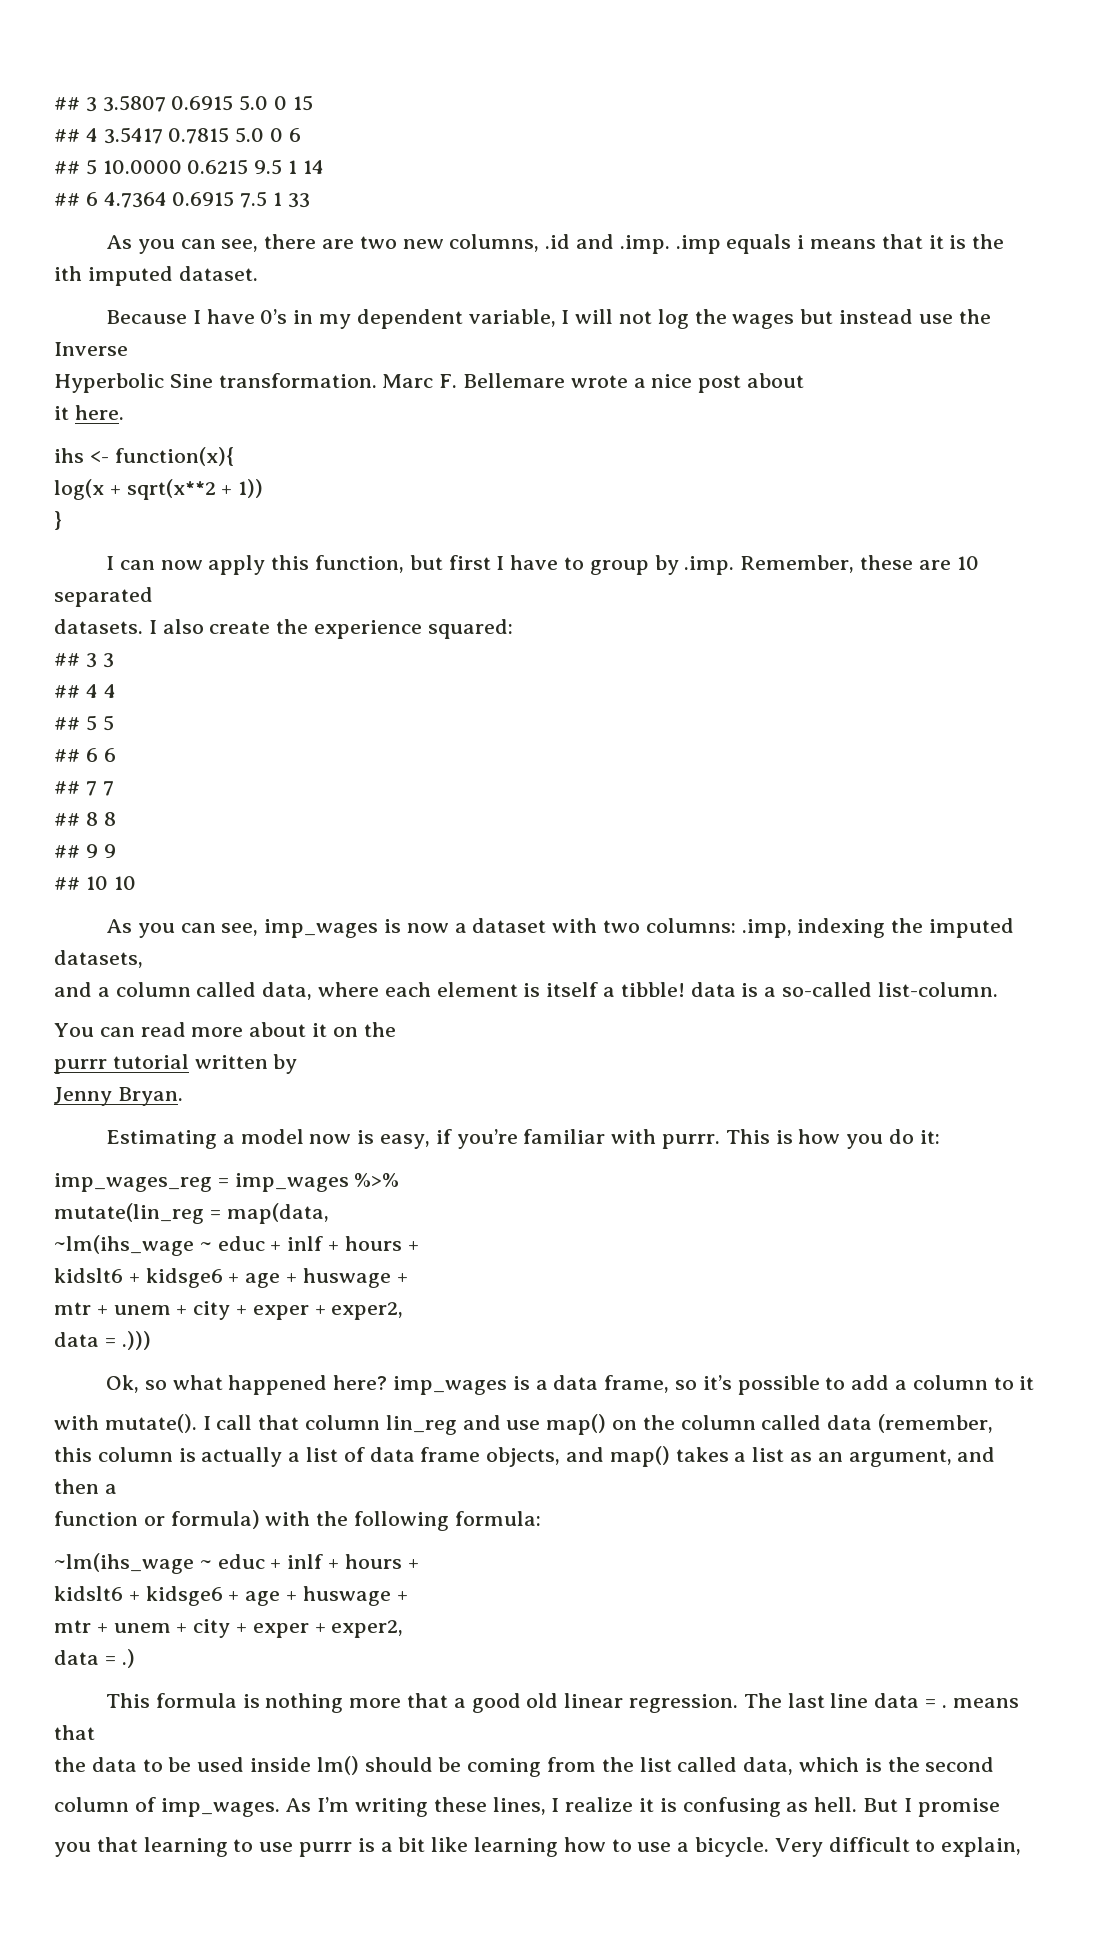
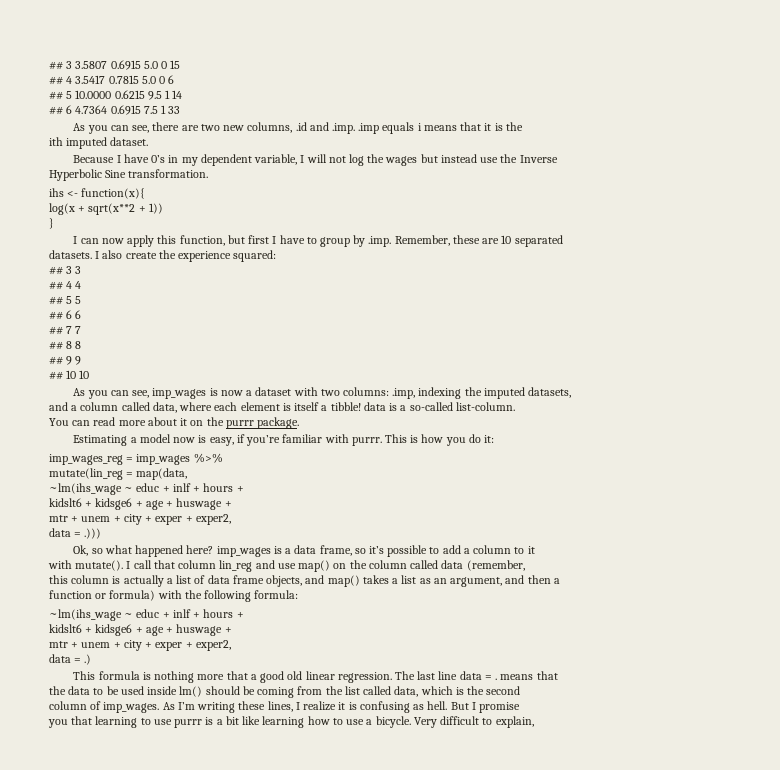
[382,373,805,393] [54,405,124,420] Marc F. Bellemare wrote a nice post about // it here. -> (209, 173) none
[54,1054,298,1074] [54,1087,183,1106] // purrr tutorial written by // Jenny Bryan. -> [225,417,300,429] purrr package.

